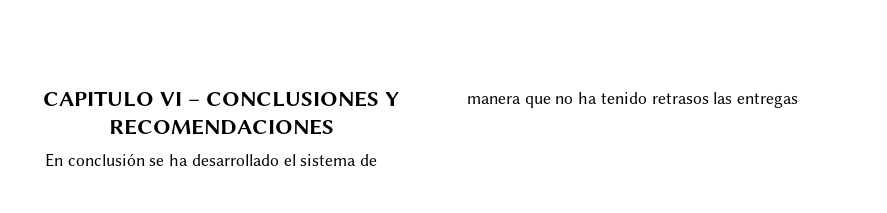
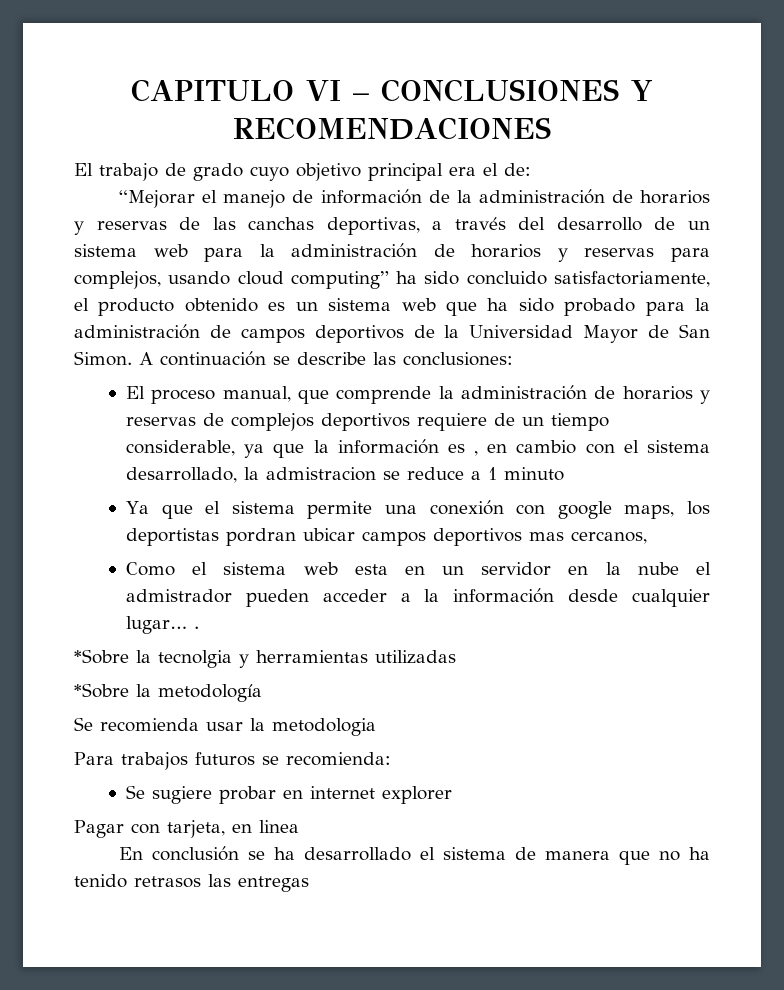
(334, 127) none -> [74,163,531,181] [119,189,710,208] [74,217,710,235] [74,243,710,262] [74,271,710,289] [74,298,710,316] [74,324,711,343] [74,351,513,366] [126,385,710,404] [126,413,610,431] [126,439,710,458] [126,467,565,483] [126,500,710,519] [126,528,648,546] [126,562,711,576] [126,588,710,607] [126,616,200,634] [74,649,456,668] [74,683,262,702] [74,717,376,736] [74,752,391,770] [126,785,453,804] [74,820,299,838] // El trabajo de grado cuyo objetivo principal era el de: // “Mejorar el manejo de información de la administración de horarios y reservas de las canchas deportivas, a través del desarrollo de un sistema web para la administración de horarios y reservas para complejos, usando cloud computing” ha sido concluido satisfactoriamente, el producto obtenido es un sistema web que ha sido probado para la administración de campos deportivos de la Universidad Mayor de San Simon. A continuación se describe las conclusiones: // El proceso manual, que comprende la administración de horarios y reservas de complejos deportivos requiere de un tiempo considerable, ya que la información es , en cambio con el sistema desarrollado, la admistracion se reduce a 1 minuto // Ya que el sistema permite una conexión con google maps, los deportistas pordran ubicar campos deportivos mas cercanos, // Como el sistema web esta en un servidor en la nube el admistrador pueden acceder a la información desde cualquier lugar… . // *Sobre la tecnolgia y herramientas utilizadas // *Sobre la metodología // Se recomienda usar la metodologia // Para trabajos futuros se recomienda: // Se sugiere probar en internet explorer // Pagar con tarjeta, en linea

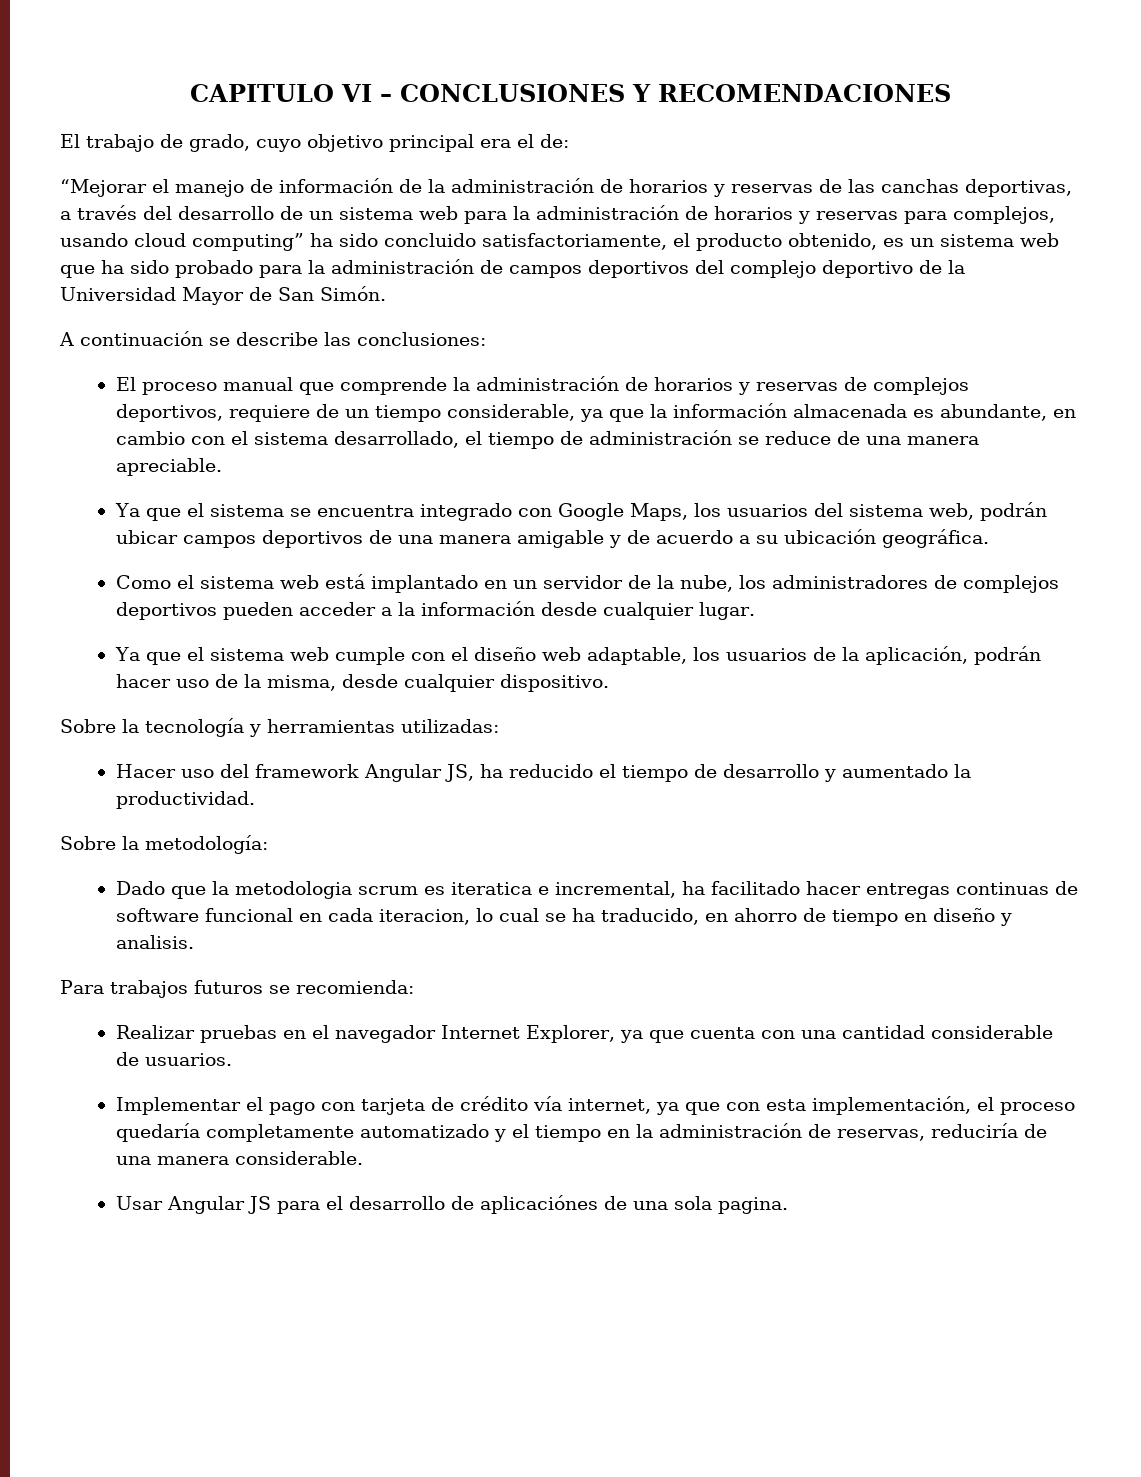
[193,163,243,181] grado -> [189,134,250,152] grado,
[184,298,258,312] obtenido -> [788,233,877,250] obtenido,
(404, 334) none -> [695,260,913,278] del complejo deportivo
[74,351,132,366] Simon. -> [320,286,386,301] Simón. //
[222,386,291,402] manual, -> [222,377,293,391] manual
[321,413,411,431] deportivos -> [115,404,223,422] deportivos,
[447,444,479,456] es , -> [792,404,1047,421] almacenada es abundante,
[244,467,565,481] [126,500,710,519] [126,528,648,546] la admistracion se reduce a 1 minuto // Ya que el sistema permite una conexión con google maps, los deportistas pordran ubicar campos deportivos mas cercanos, -> [464,430,979,449] [115,458,222,476] [114,502,1047,521] [115,529,989,548] el tiempo de administración se reduce de una manera apreciable. // Ya que el sistema se encuentra integrado con Google Maps, los usuarios del sistema web, podrán ubicar campos deportivos de una manera amigable y de acuerdo a su ubicación geográfica.
[354,564,388,575] esta -> [324,574,478,593] está implantado
[568,562,711,575] [126,589,233,603] en la nube el admistrador -> [627,575,1059,593] [115,602,217,620] de la nube, los administradores de complejos deportivos
[126,616,200,634] [74,649,456,668] [74,683,262,702] [74,717,376,736] lugar… . // *Sobre la tecnolgia y herramientas utilizadas // *Sobre la metodología // Se recomienda usar la metodologia -> [698,602,755,620] [114,646,1041,665] [115,674,609,692] [60,718,499,737] [115,764,971,782] [115,791,255,809] [60,835,268,854] [115,881,1078,899] [115,908,1012,926] [115,935,194,949] lugar. // Ya que el sistema web cumple con el diseño web adaptable, los usuarios de la aplicación, podrán hacer uso de la misma, desde cualquier dispositivo. // Sobre la tecnología y herramientas utilizadas: // Hacer uso del framework Angular JS, ha reducido el tiempo de desarrollo y aumentado la productividad. // Sobre la metodología: // Dado que la metodologia scrum es iteratica e incremental, ha facilitado hacer entregas continuas de software funcional en cada iteracion, lo cual se ha traducido, en ahorro de tiempo en diseño y analisis.
[126,785,453,804] [74,820,299,838] [119,846,711,865] [74,874,309,892] Se sugiere probar en internet explorer // Pagar con tarjeta, en linea // En conclusión se ha desarrollado el sistema de manera que no ha tenido retrasos las entregas -> [115,1025,1053,1043] [115,1052,232,1066] [115,1096,1075,1115] [115,1123,1047,1142] [115,1151,363,1165] [115,1195,788,1214] Realizar pruebas en el navegador Internet Explorer, ya que cuenta con una cantidad considerable de usuarios. // Implementar el pago con tarjeta de crédito vía internet, ya que con esta implementación, el proceso quedaría completamente automatizado y el tiempo en la administración de reservas, reduciría de una manera considerable. // Usar Angular JS para el desarrollo de aplicaciónes de una sola pagina.

